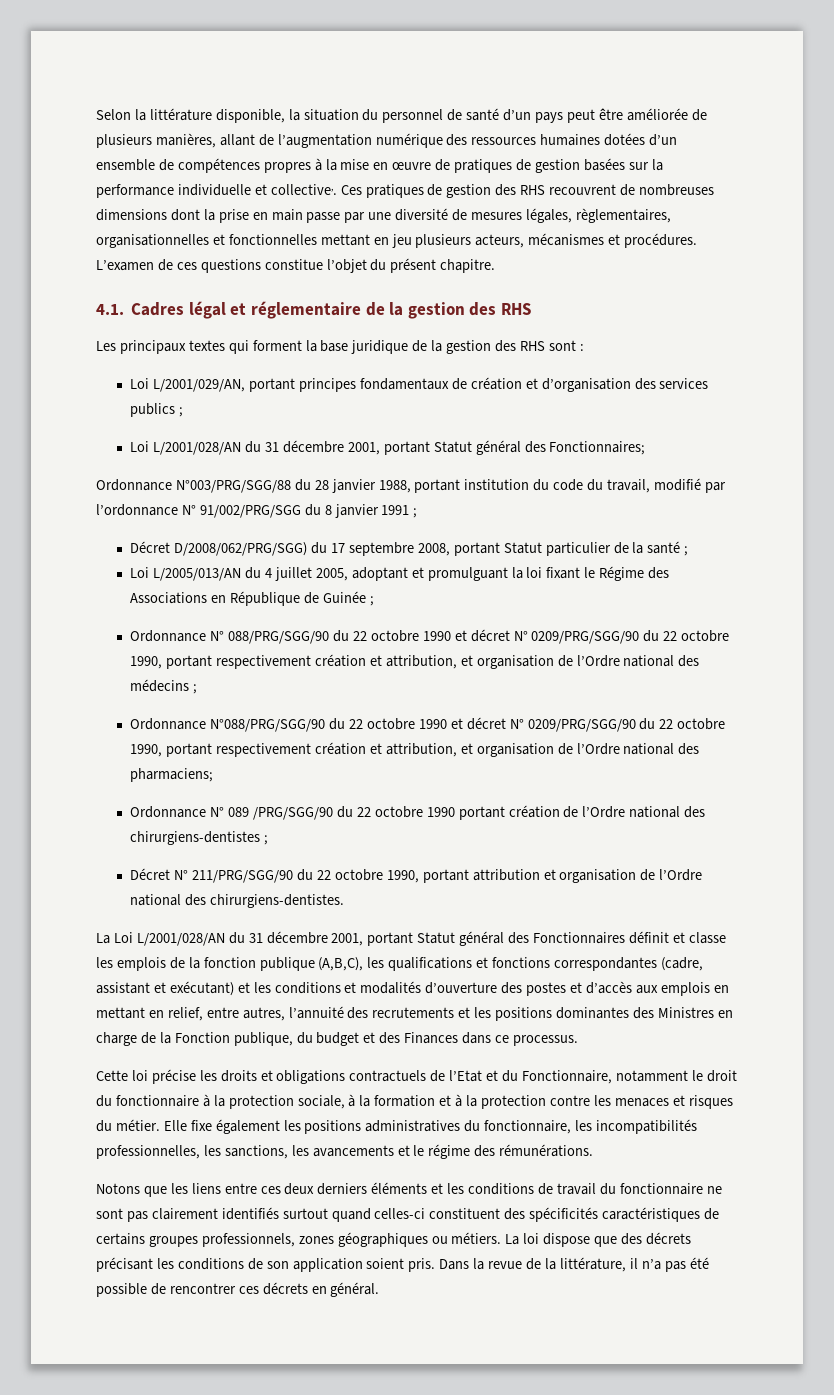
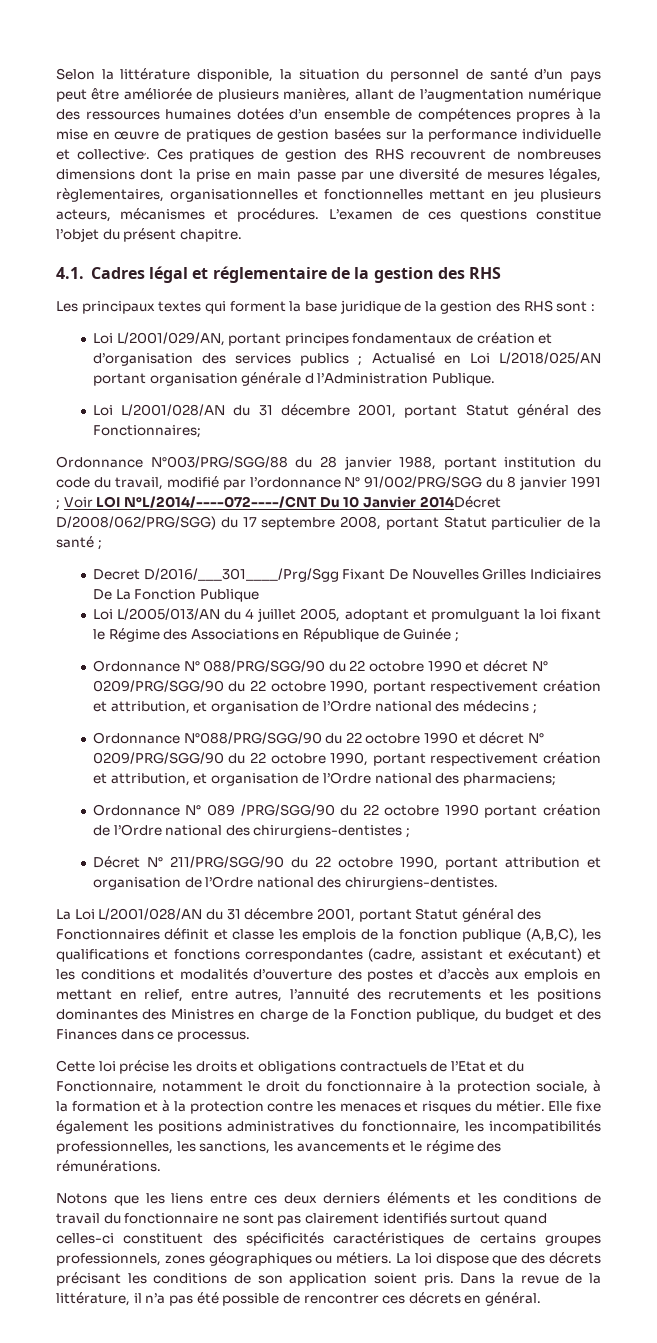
(184, 412) none -> [371,352,601,364] [92,372,496,386] Actualisé en Loi L/2018/025/AN portant organisation générale d l’Administration Publique.
[130,541,171,553] // Décret -> [63,496,501,508] Voir LOI N°L/2014/----072----/CNT Du 10 Janvier 2014Décret
(689, 551) none -> [92,568,601,582] [92,589,259,602] // Decret D/2016/___301____/Prg/Sgg Fixant De Nouvelles Grilles Indiciaires De La Fonction Publique

